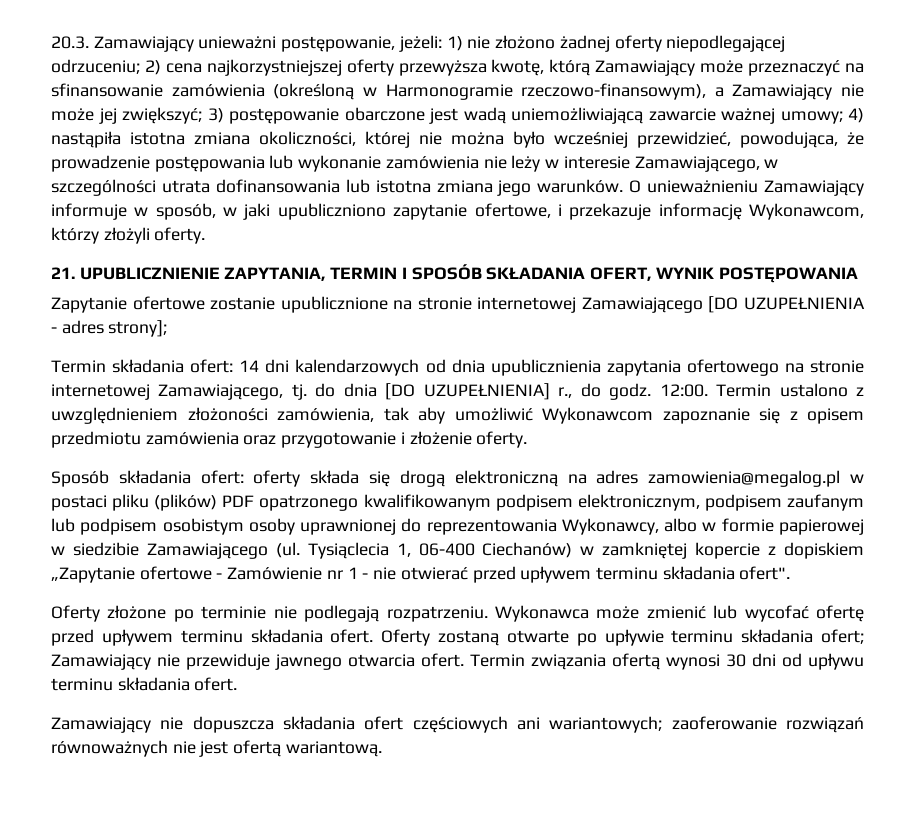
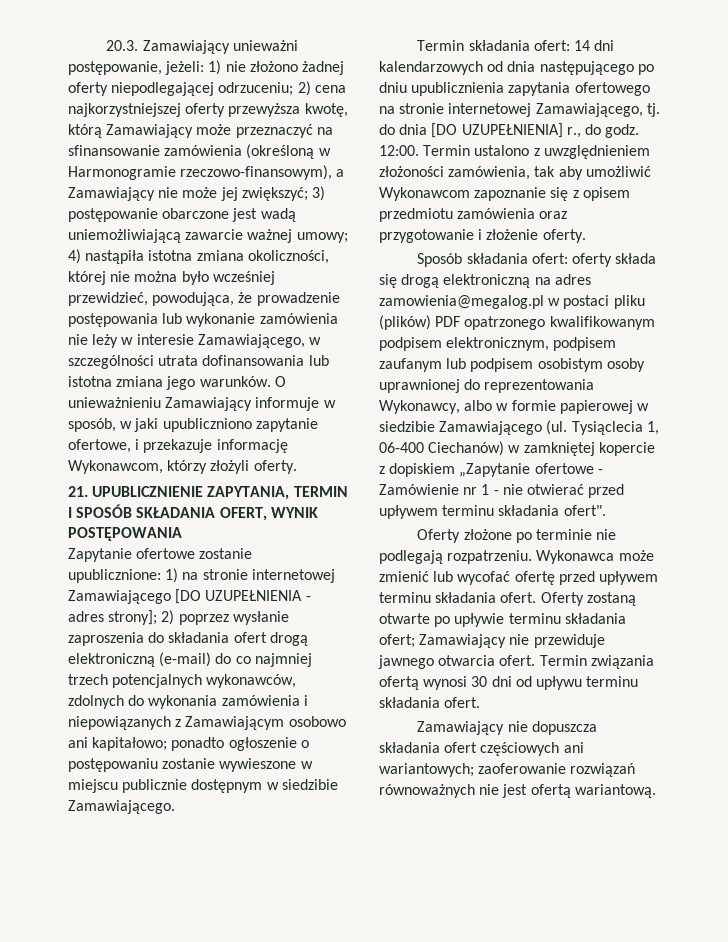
[280,296,388,313] upublicznione -> [68,568,179,583] upublicznione: 1)
(168, 328) none -> [161,610,289,625] [68,632,308,646] [68,652,312,667] [68,674,297,688] [68,695,308,709] [68,716,346,730] [68,737,309,751] [68,758,313,772] [68,779,338,793] [68,800,175,814] 2) poprzez wysłanie zaproszenia do składania ofert drogą elektroniczną (e-mail) do co najmniej trzech potencjalnych wykonawców, zdolnych do wykonania zamówienia i niepowiązanych z Zamawiającym osobowo ani kapitałowo; ponadto ogłoszenie o postępowaniu zostanie wywieszone w miejscu publicznie dostępnym w siedzibie Zamawiającego.
(485, 366) none -> [539,61,654,75] [379,82,407,93] następującego po dniu

